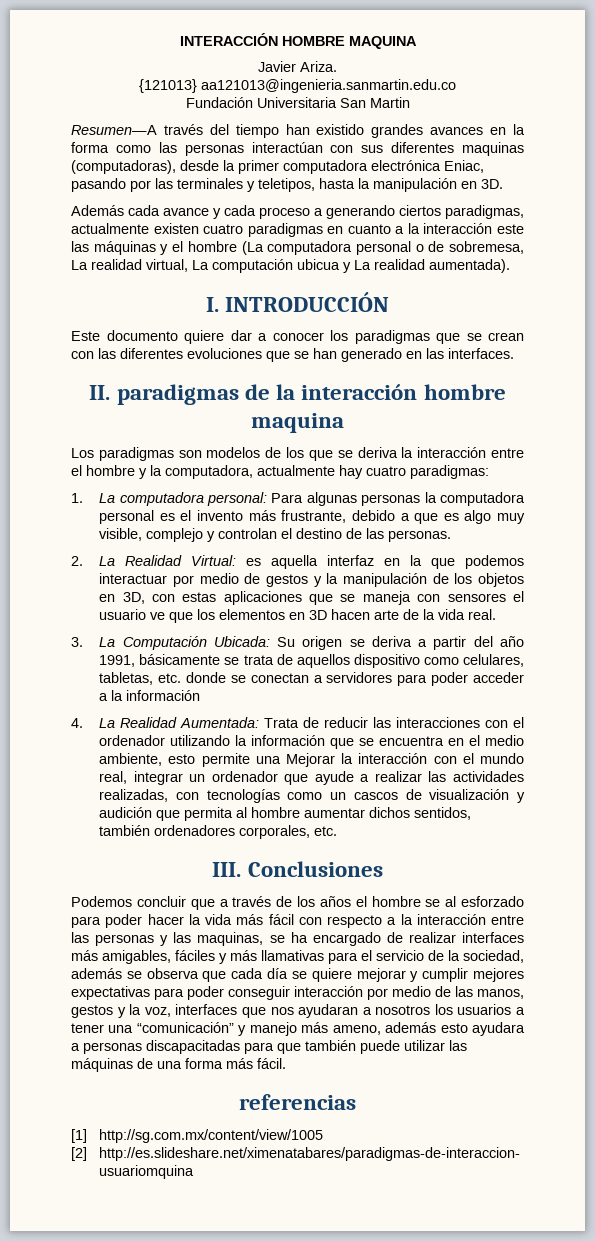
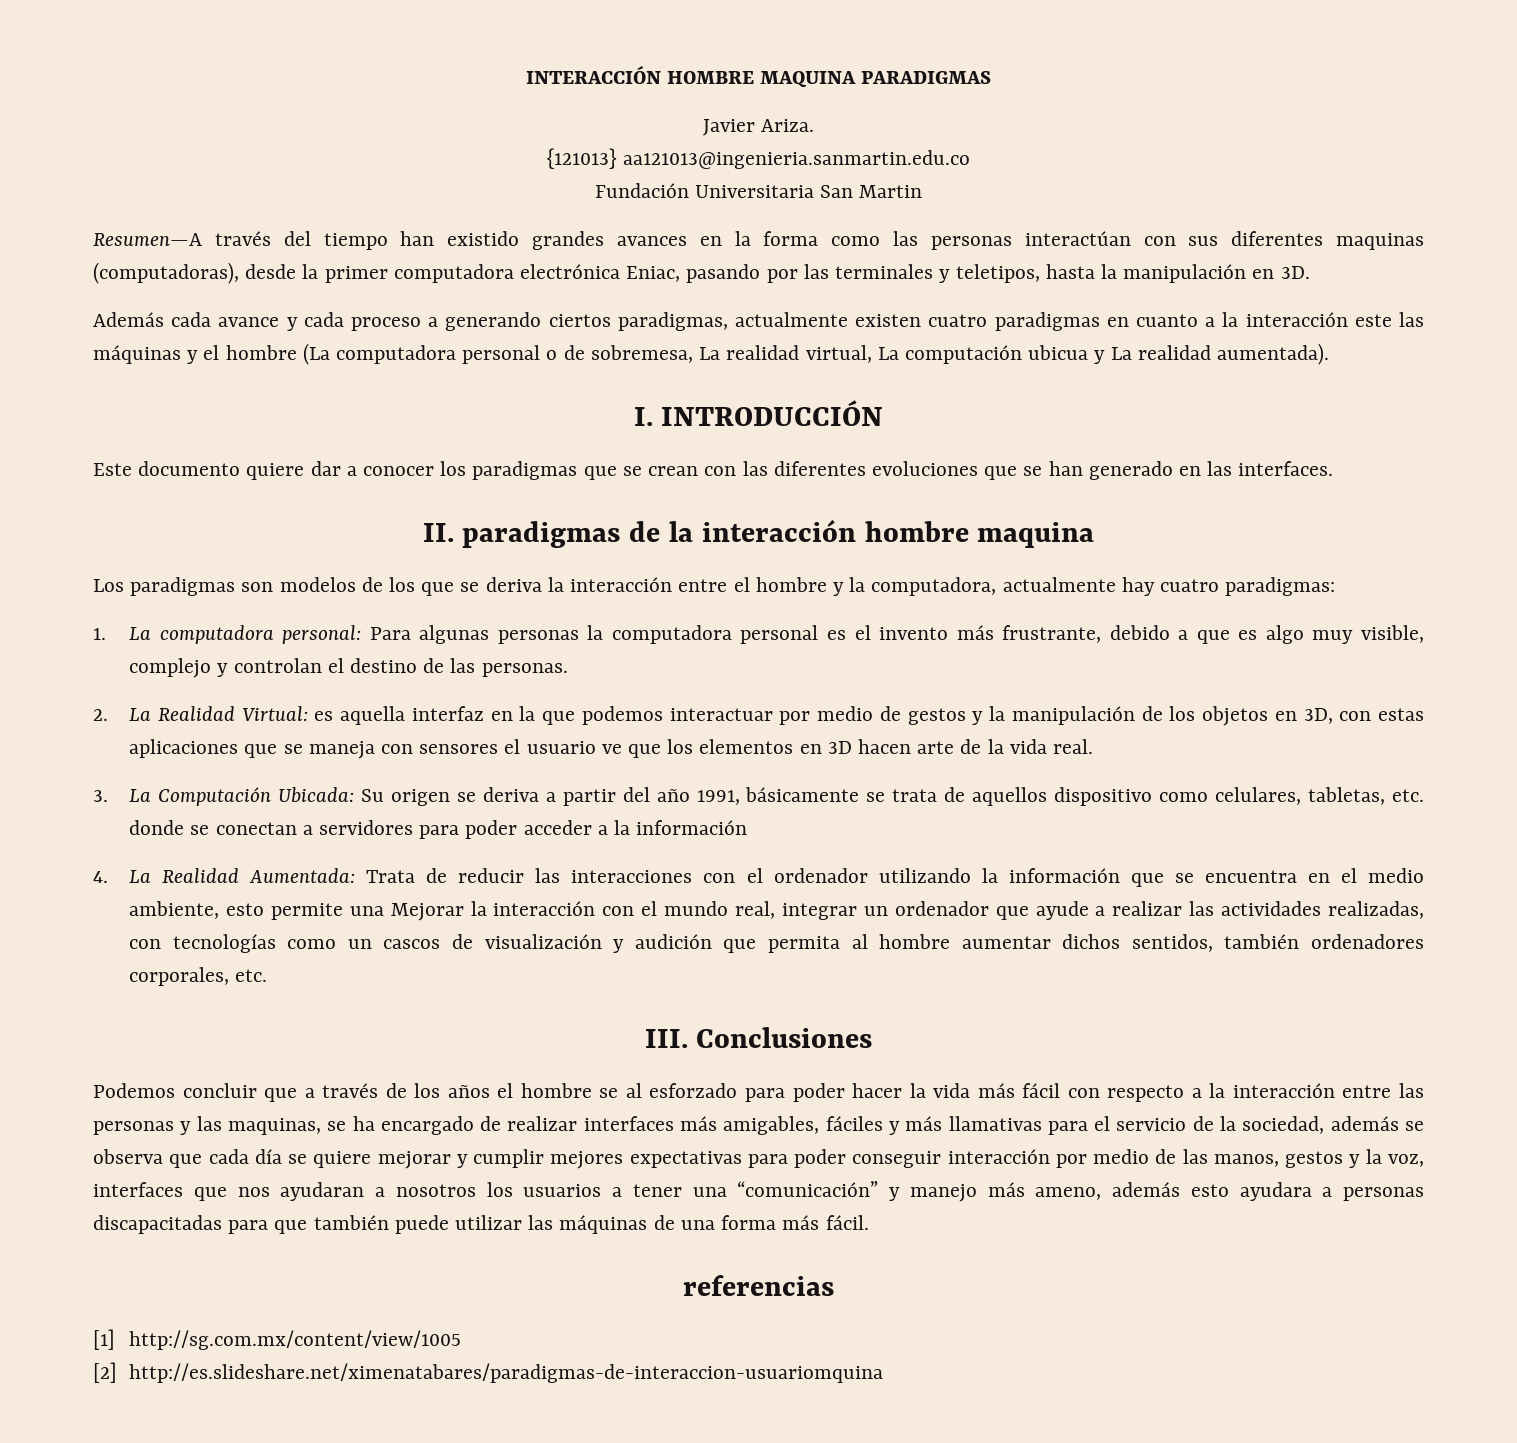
(417, 42) none -> [861,71,992,84] PARADIGMAS

